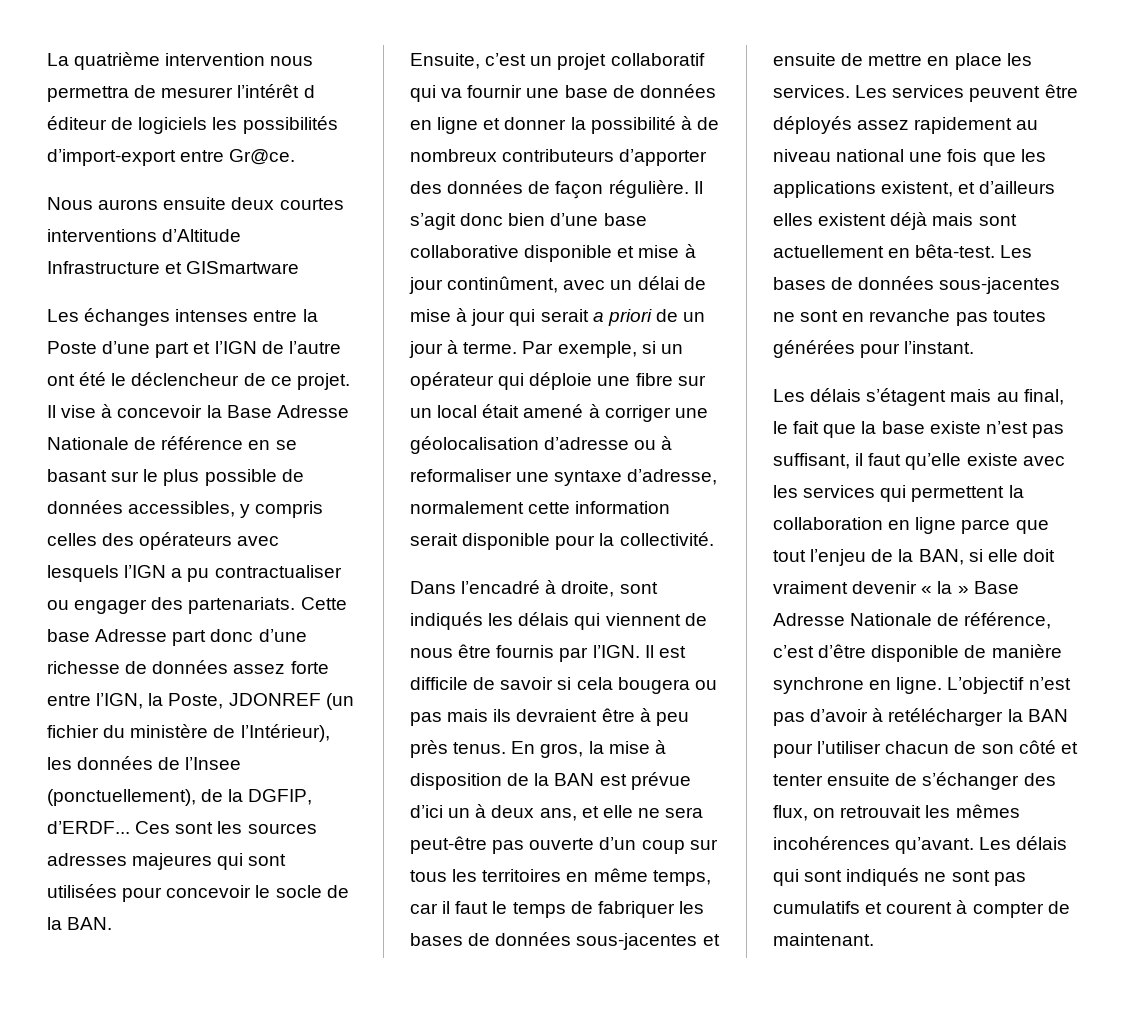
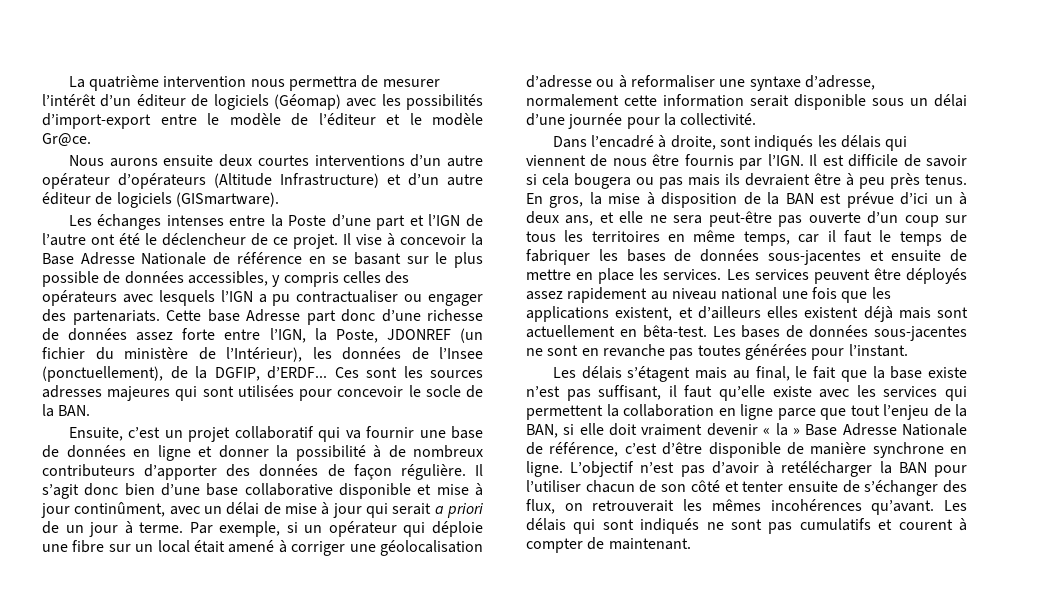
[303,85,315,98] [47,116,208,134] d éditeur de logiciels -> [100,94,377,110] d’un éditeur de logiciels (Géomap) avec
(225, 156) none -> [207,113,483,126] le modèle de l’éditeur et le modèle
[162,229,242,242] [47,261,300,274] d’Altitude Infrastructure et GISmartware -> [410,154,484,167] [42,173,483,189] [42,192,279,208] d’un autre opérateur d’opérateurs (Altitude Infrastructure) et d’un autre éditeur de logiciels (GISmartware).
(551, 541) none -> [872,94,967,107] [526,113,623,129] sous un délai d’une journée
[840,805,922,818] retrouvait -> [592,500,675,512] retrouverait

